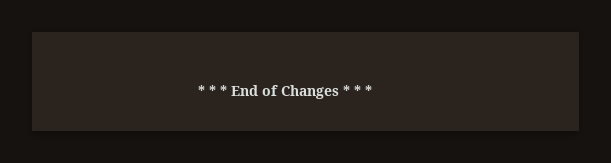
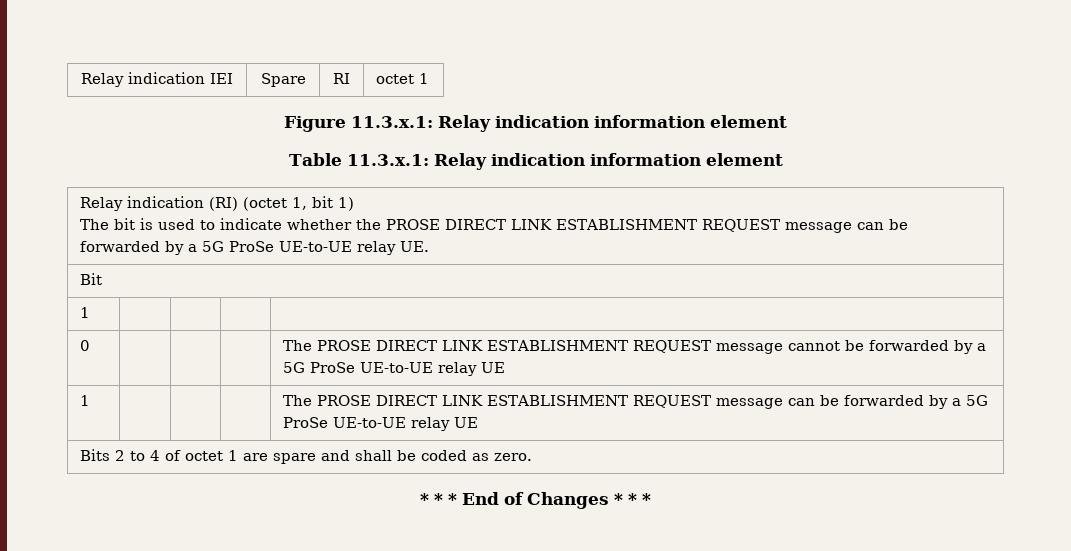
(197, 90) none -> [81,72,233,87] [260,73,306,87] [333,73,350,84] [376,73,430,84] [284,115,787,132] [288,153,783,170] [80,196,355,211] [80,218,909,233] [80,241,430,255] [80,273,103,285] [80,307,91,318] [80,340,91,351] [283,340,987,354] [283,362,506,376] [80,395,91,406] [283,395,989,409] [283,417,479,431] [80,449,533,464] Relay indication IEI | Spare | RI | octet 1 // Figure 11.3.x.1: Relay indication information element // Table 11.3.x.1: Relay indication information element // Relay indication (RI) (octet 1, bit 1) // The bit is used to indicate whether the PROSE DIRECT LINK ESTABLISHMENT REQUEST message can be forwarded by a 5G ProSe UE-to-UE relay UE. // Bit // 1 | | | | // 0 | | | | The PROSE DIRECT LINK ESTABLISHMENT REQUEST message cannot be forwarded by a 5G ProSe UE-to-UE relay UE // 1 | | | | The PROSE DIRECT LINK ESTABLISHMENT REQUEST message can be forwarded by a 5G ProSe UE-to-UE relay UE // Bits 2 to 4 of octet 1 are spare and shall be coded as zero. //

